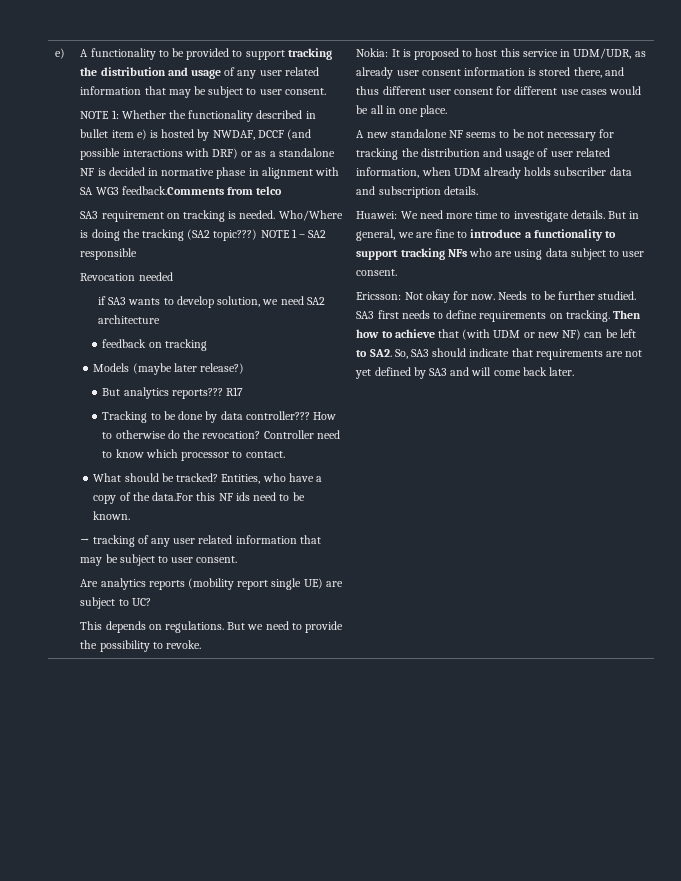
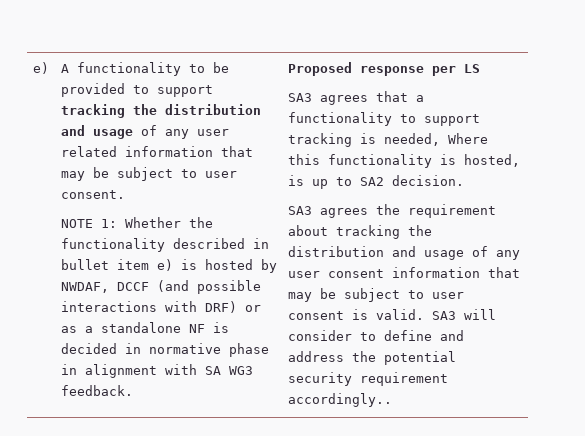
[121,186,283,195] [80,210,343,222] [80,229,327,241] [80,248,138,260] [80,272,173,281] [97,296,325,308] [97,315,160,324] [102,339,207,351] [93,363,245,375] [102,387,244,399] [102,411,336,423] [102,430,340,439] [102,449,285,461] [93,473,323,484] [93,492,305,504] [93,511,131,520] [80,535,321,547] [80,554,238,566] [80,578,343,590] [80,597,151,609] [80,621,344,633] [80,640,201,652] [356,48,646,60] [356,67,624,79] [356,86,642,95] [356,105,448,117] [356,129,615,141] [356,148,610,160] [356,167,632,179] [356,186,478,198] [356,210,640,222] [356,229,617,241] [356,248,645,260] [356,269,398,276] [356,291,637,303] [356,310,642,322] [356,329,636,340] [356,348,643,360] [355,367,575,379] feedback.Comments from telco // SA3 requirement on tracking is needed. Who/Where is doing the tracking (SA2 topic???) NOTE 1 – SA2 responsible // Revocation needed // if SA3 wants to develop solution, we need SA2 architecture // feedback on tracking // Models (maybe later release?) // But analytics reports??? R17 // Tracking to be done by data controller??? How to otherwise do the revocation? Controller need to know which processor to contact. // What should be tracked? Entities, who have a copy of the data.For this NF ids need to be known. // → tracking of any user related information that may be subject to user consent. // Are analytics reports (mobility report single UE) are subject to UC? // This depends on regulations. But we need to provide the possibility to revoke. | Nokia: It is proposed to host this service in UDM/UDR, as already user consent information is stored there, and thus different user consent for different use cases would be all in one place. // A new standalone NF seems to be not necessary for tracking the distribution and usage of user related information, when UDM already holds subscriber data and subscription details. // Huawei: We need more time to investigate details. But in general, we are fine to introduce a functionality to support tracking NFs who are using data subject to user consent. // Ericsson: Not okay for now. Needs to be further studied. SA3 first needs to define requirements on tracking. Then how to achieve that (with UDM or new NF) can be left to SA2. So, SA3 should indicate that requirements are not yet defined by SA3 and will come back later. -> [60,385,133,396] [287,62,480,76] [287,91,424,105] [287,112,480,126] [287,133,488,147] [287,154,520,168] [287,175,464,189] [287,204,496,218] [287,225,432,239] [287,246,520,260] [287,267,520,278] [287,288,464,302] [287,309,496,320] [287,330,464,341] [287,351,456,365] [287,372,448,386] [287,393,392,407] feedback. | Proposed response per LS // SA3 agrees that a functionality to support tracking is needed, Where this functionality is hosted, is up to SA2 decision. // SA3 agrees the requirement about tracking the distribution and usage of any user consent information that may be subject to user consent is valid. SA3 will consider to define and address the potential security requirement accordingly..

